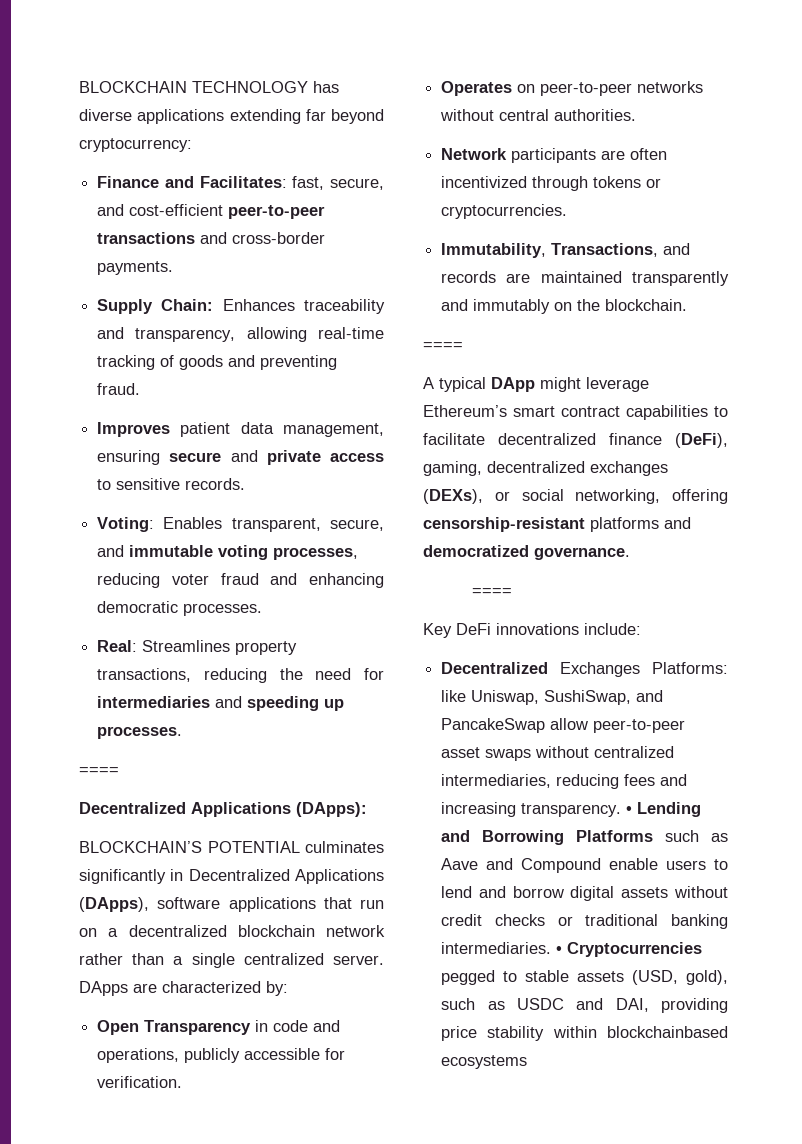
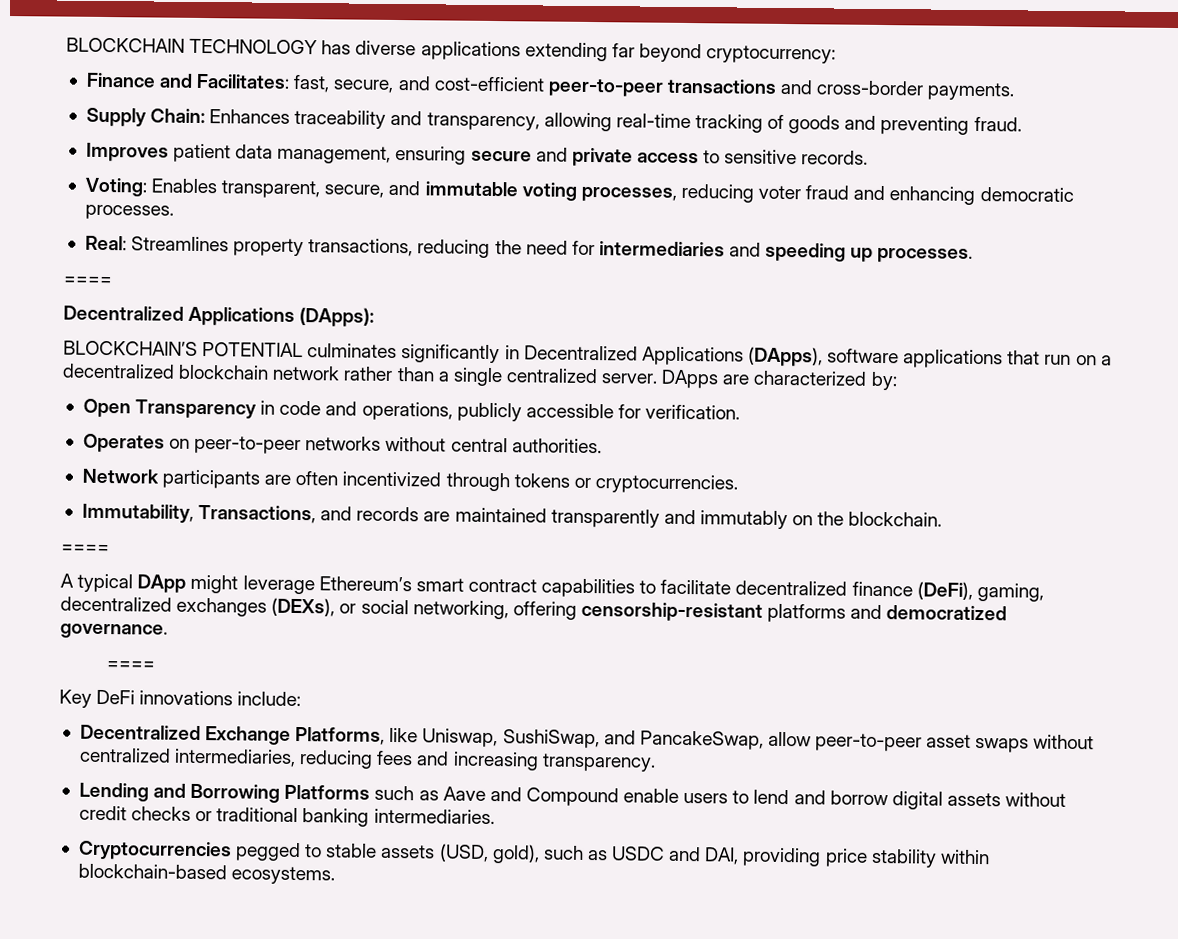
[560,662,728,677] Exchanges Platforms: -> [205,726,386,745] Exchange Platforms,
[441,718,546,733] PancakeSwap -> [639,730,764,750] PancakeSwap,
[626,806,633,814] • -> (656, 762) //
[556,946,563,954] • -> (495, 816) //
[607,1026,728,1038] [441,1055,528,1069] blockchainbased ecosystems -> [77,863,336,885] blockchain-based ecosystems.

